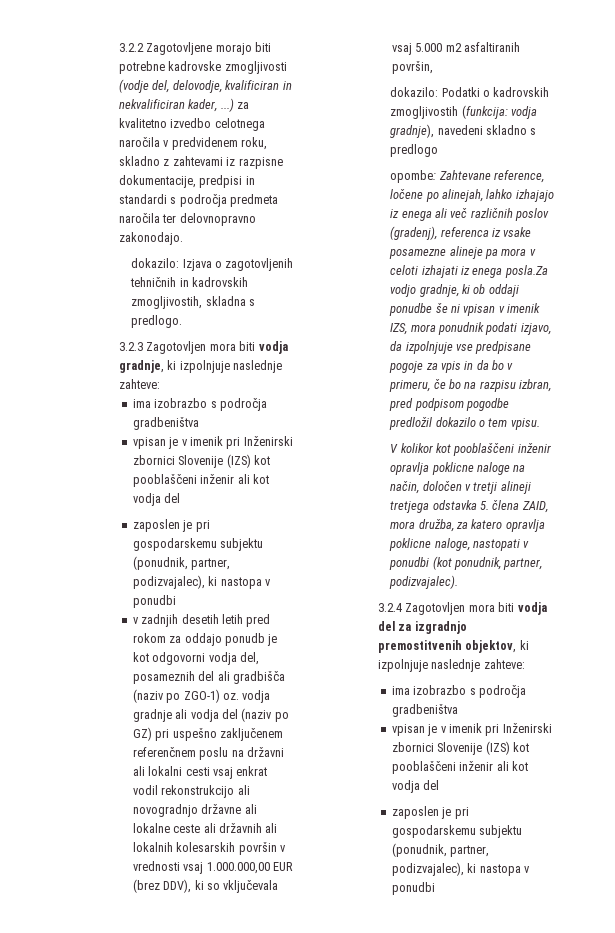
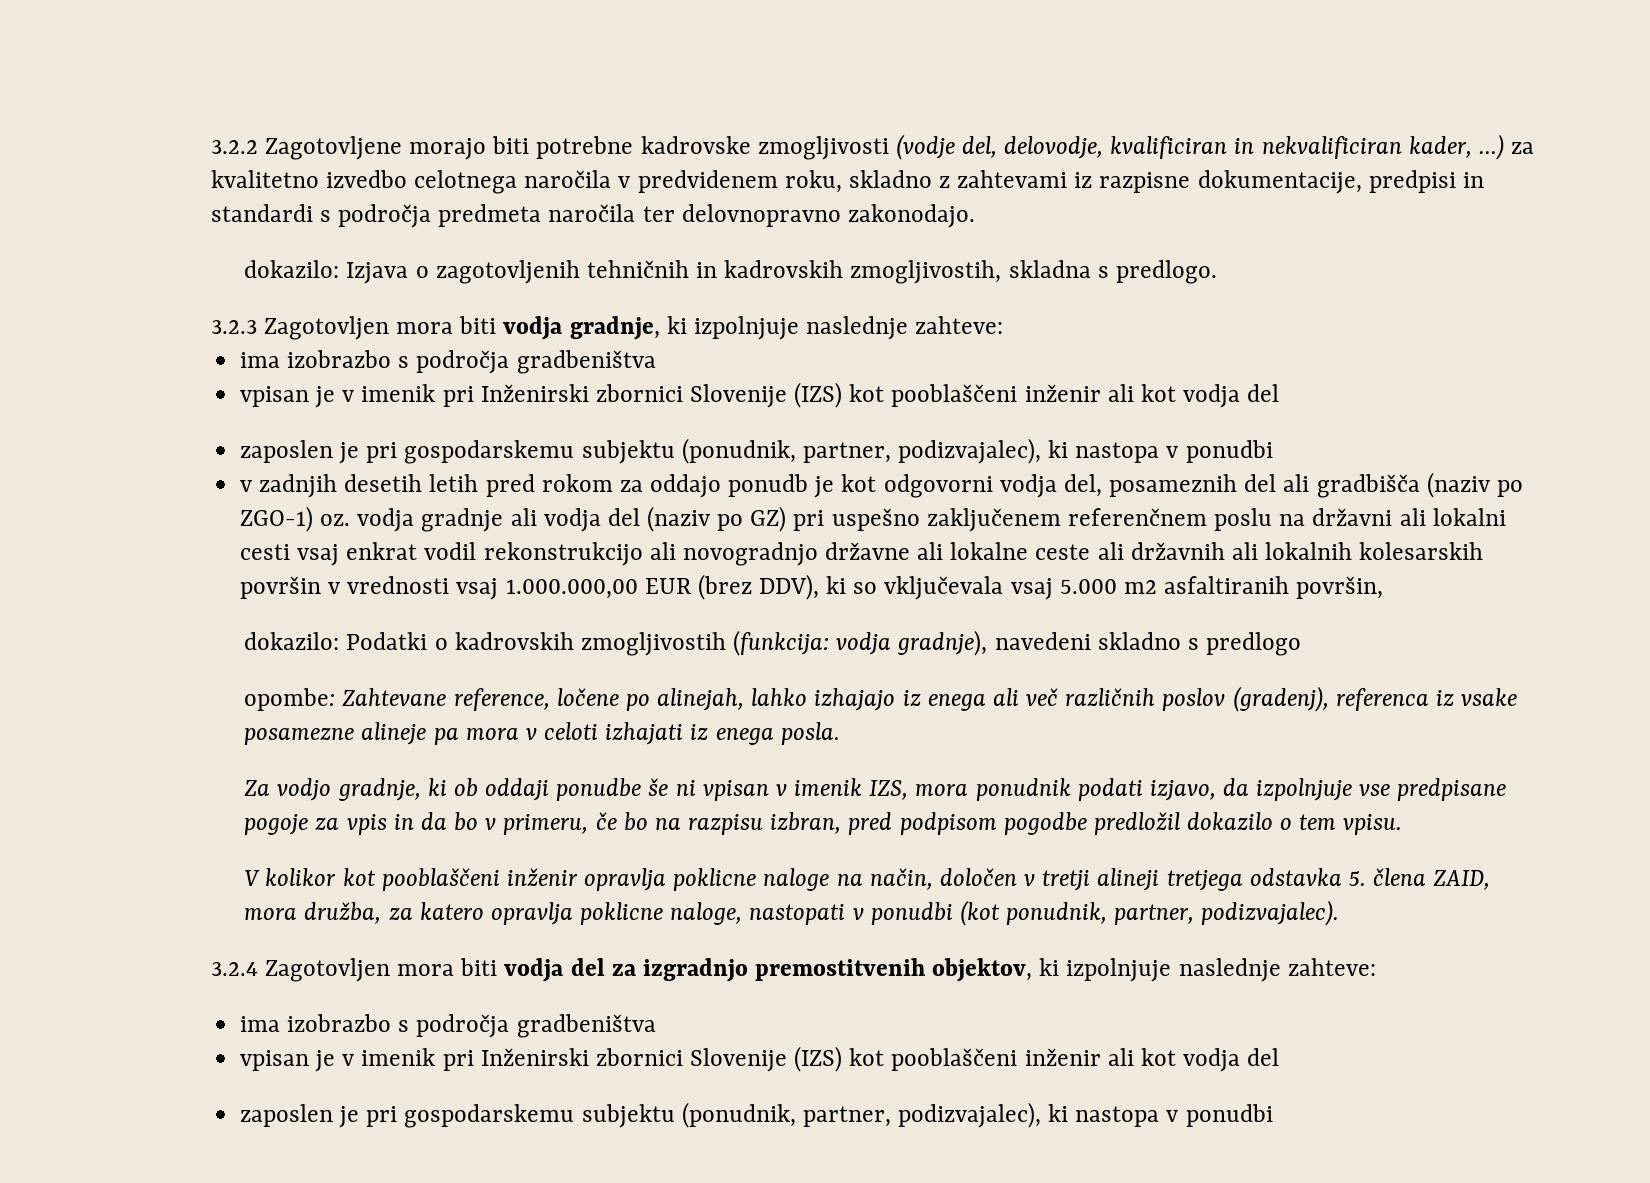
[504,265,548,278] posla.Za -> [780,722,840,745] [244,780,271,796] posla. // Za

